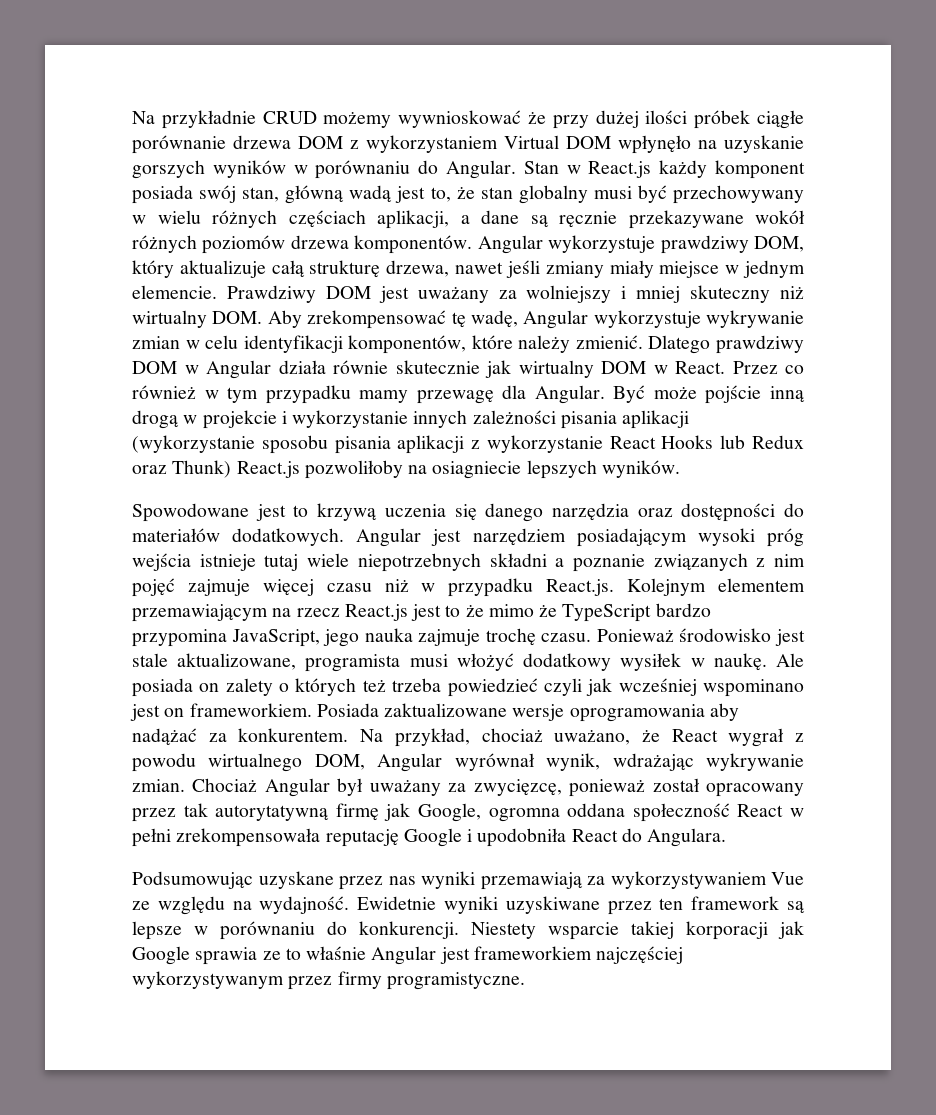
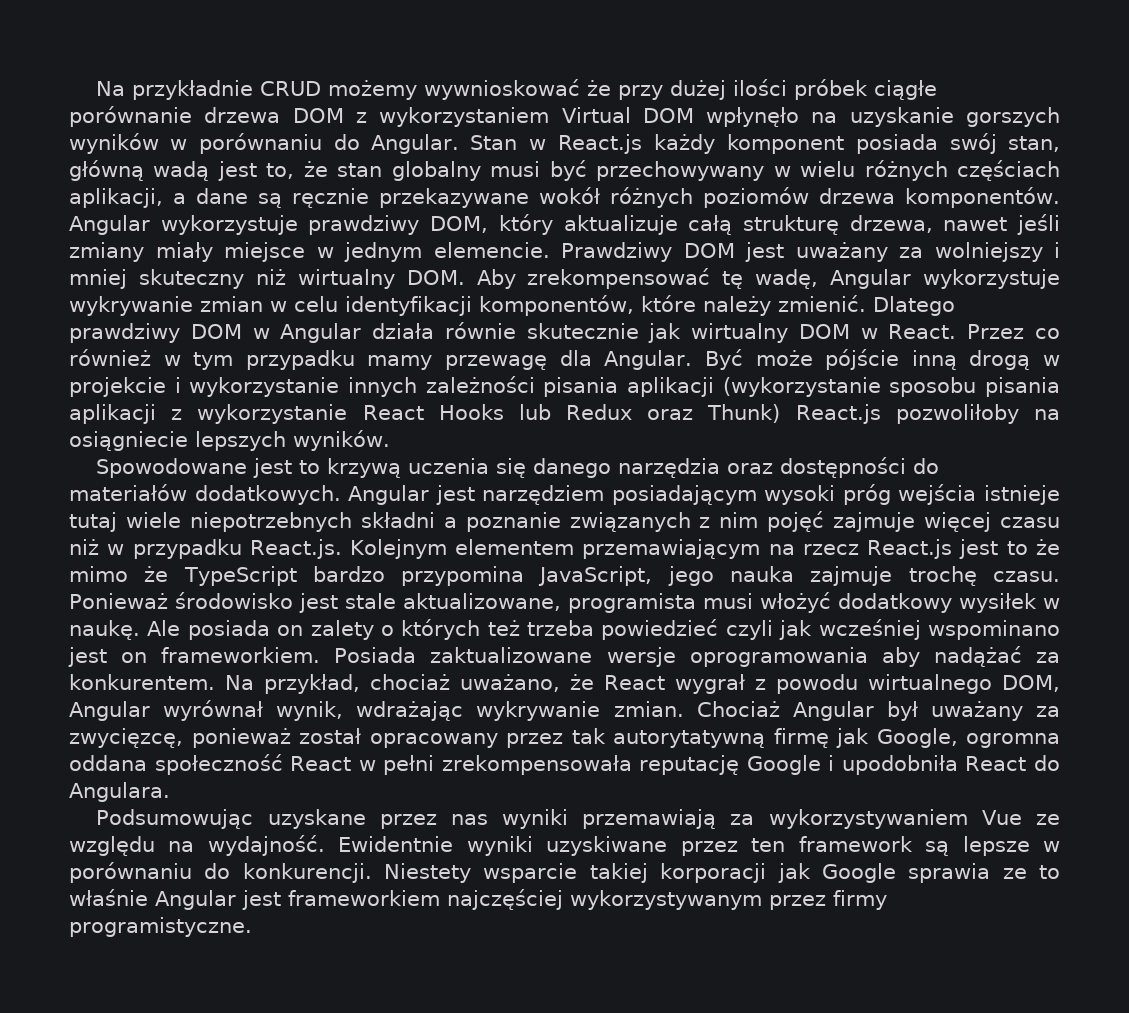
[705,385,762,404] pojście -> [825,349,900,370] pójście
[432,461,522,479] osiagniecie -> [69,431,188,451] osiągniecie
[357,896,437,910] Ewidetnie -> [338,836,454,852] Ewidentnie

